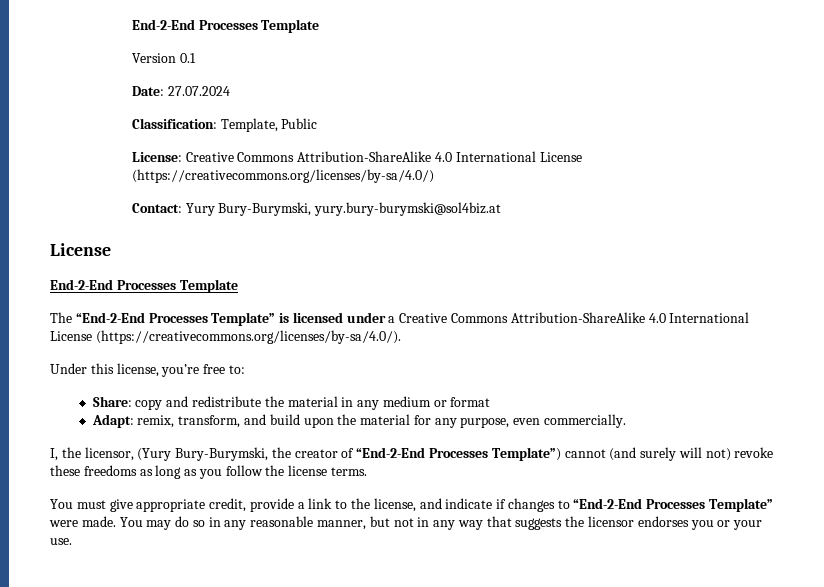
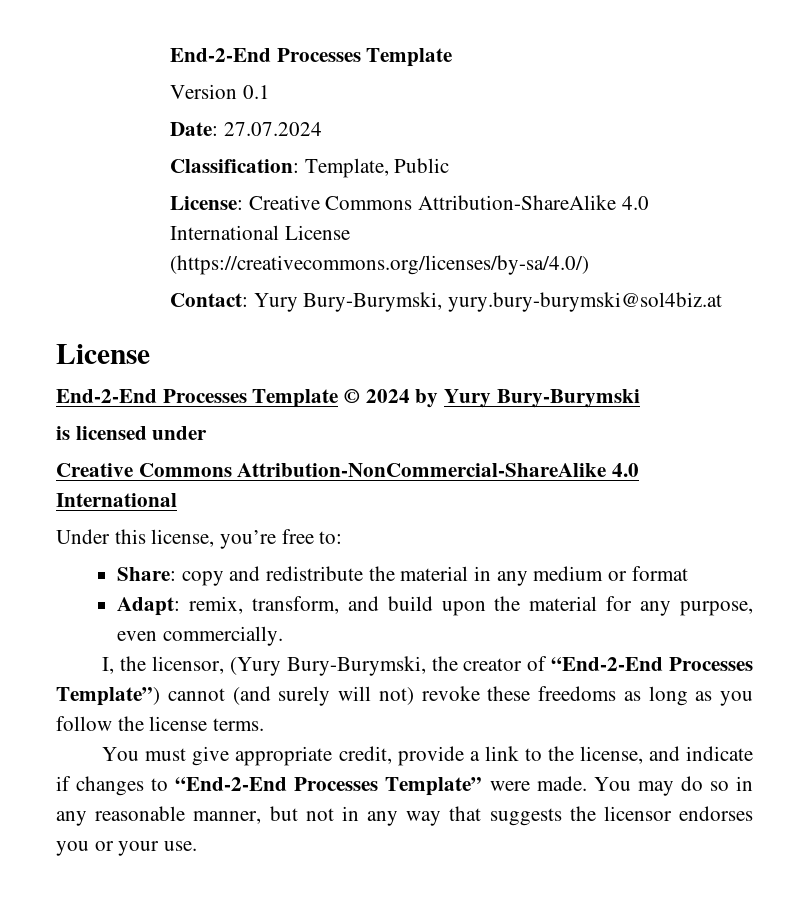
[50,312,276,326] // The “End-2-End Processes Template” -> [344,389,640,408] © 2024 by Yury Bury-Burymski //
[388,312,750,323] [50,330,401,344] a Creative Commons Attribution-ShareAlike 4.0 International License (https://creativecommons.org/licenses/by-sa/4.0/). -> [56,463,640,477] [56,493,177,507] // Creative Commons Attribution-NonCommercial-ShareAlike 4.0 International

